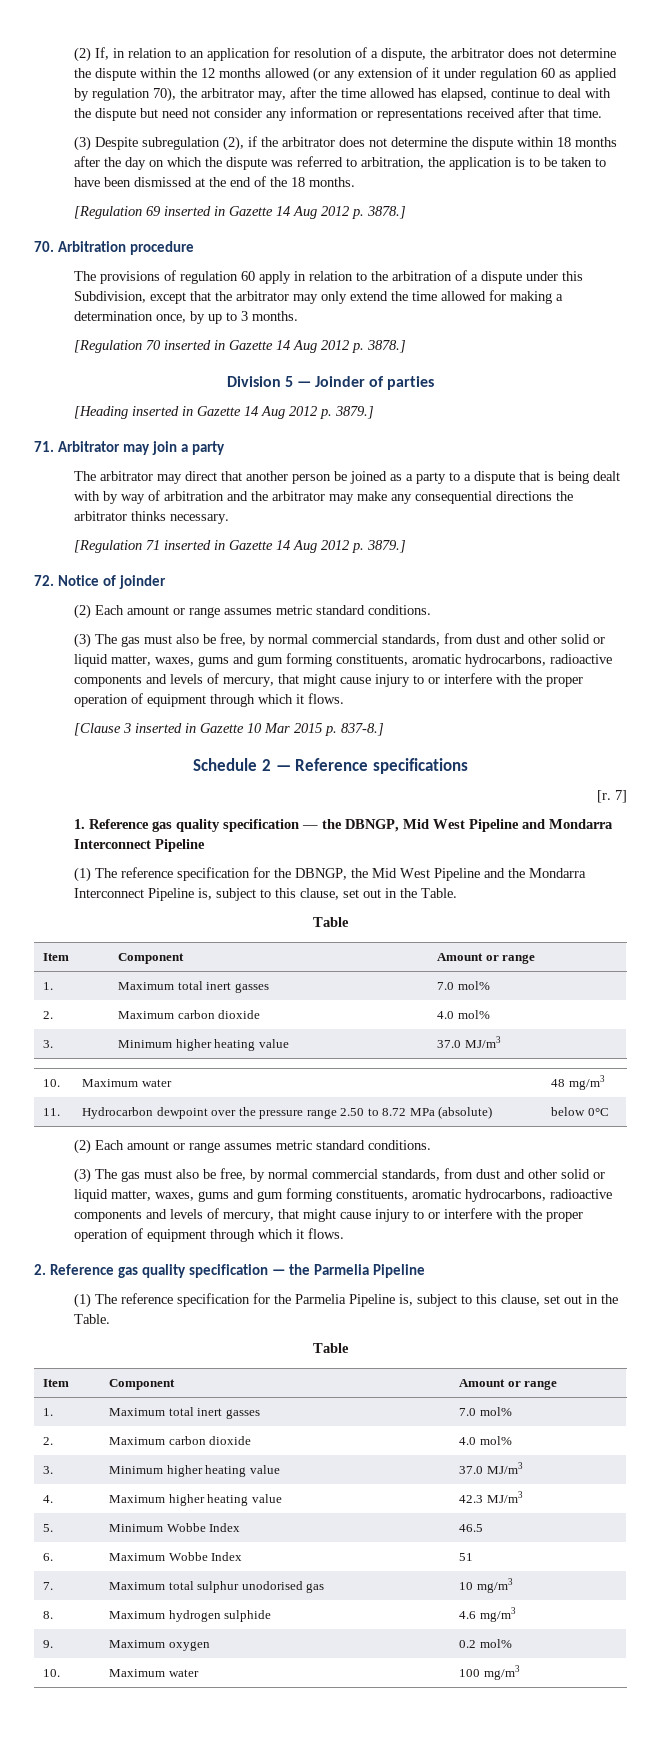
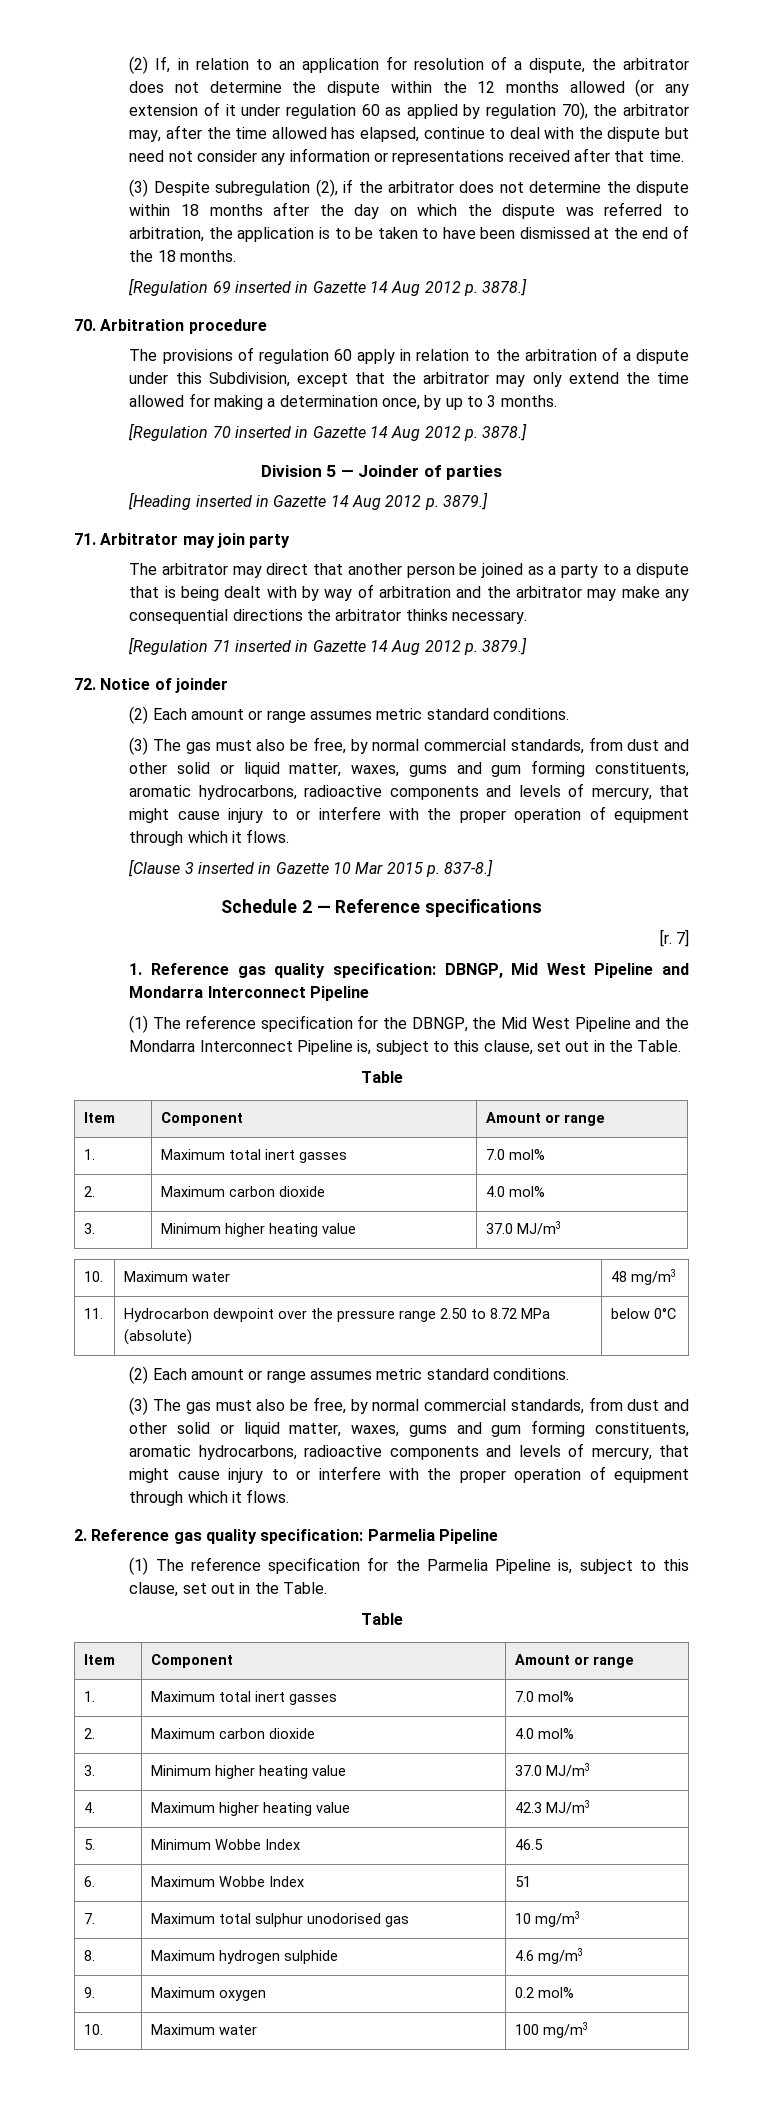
[180,444,188,452] a -> (245, 540) none
[223,819,343,832] specification — the -> [332,963,436,978] specification:
[188,1264,311,1278] specification — the -> [260,1529,364,1544] specification:

